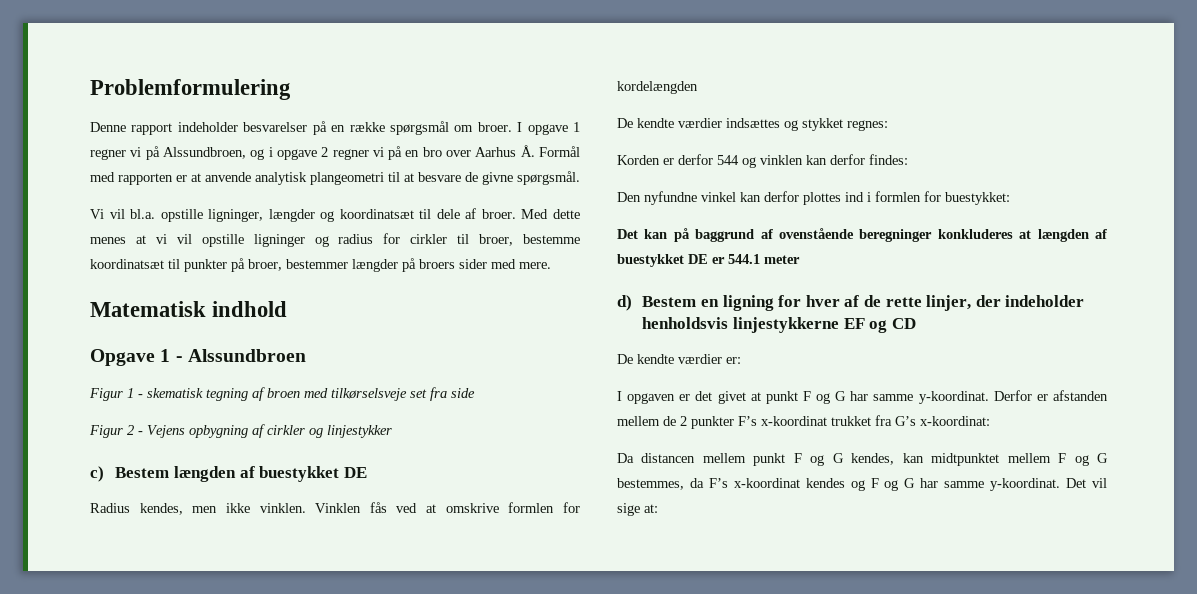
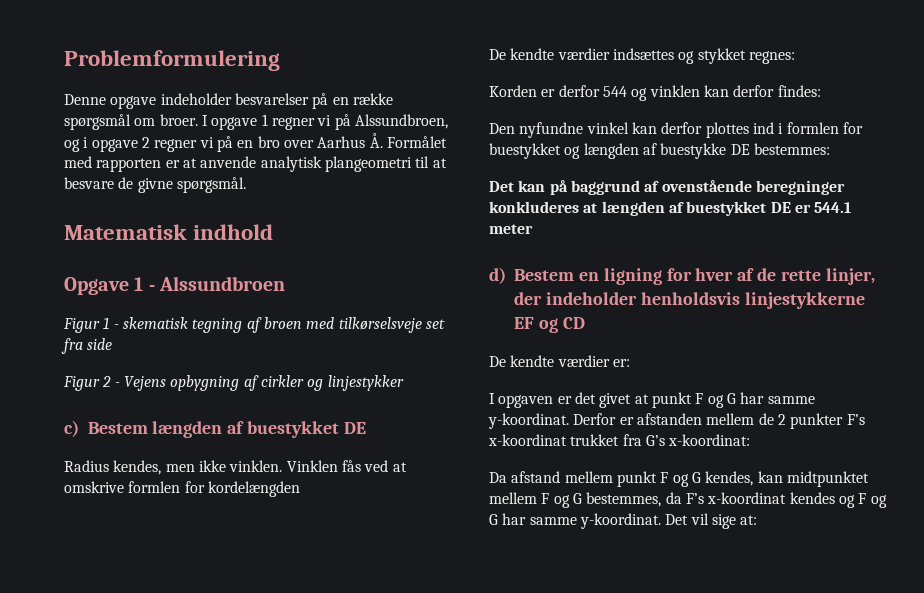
[131,123,173,135] rapport -> [110,96,157,109] opgave
[539,146,580,157] Formål -> [386,136,447,148] Formålet
[90,208,580,222] [90,233,580,247] [90,258,551,272] // Vi vil bl.a. opstille ligninger, længder og koordinatsæt til dele af broer. Med dette menes at vi vil opstille ligninger og radius for cirkler til broer, bestemme koordinatsæt til punkter på broer, bestemmer længder på broers sider med mere. -> (246, 185) none
[945,192,1010,205] buestykket: -> [489,143,830,159] buestykket og længden af buestykke DE bestemmes:
[641,453,696,463] distancen -> [511,471,561,483] afstand

